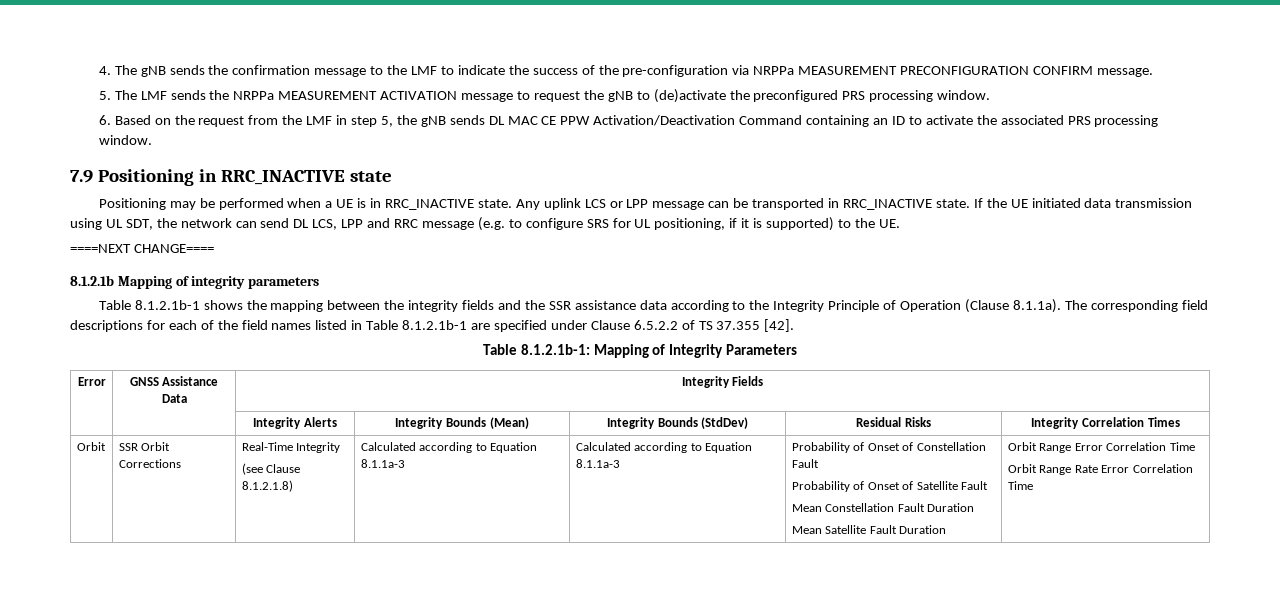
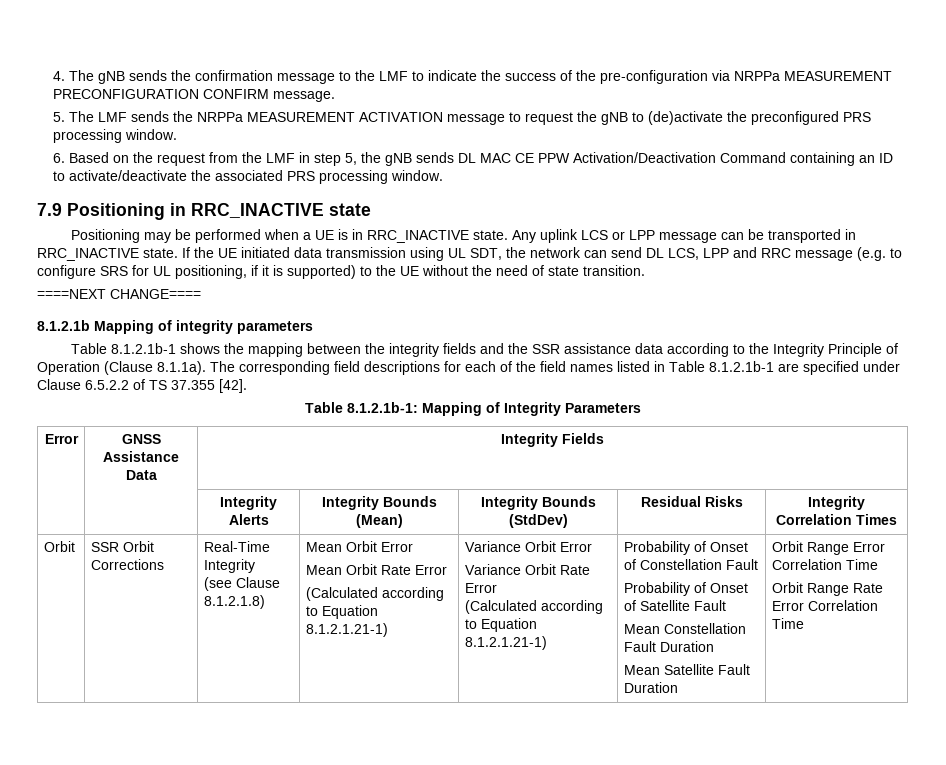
[925,115,973,125] activate -> [69,170,188,181] activate/deactivate
[878,219,900,228] UE. -> [400,265,645,276] UE without the need of state transition.
[360,442,538,453] [360,459,405,468] [575,442,753,453] [575,459,620,468] Calculated according to Equation 8.1.1a-3 | Calculated according to Equation 8.1.1a-3 -> [305,541,413,552] [305,564,447,575] [305,587,444,601] [305,605,378,619] [305,623,388,637] [464,541,592,552] [464,564,590,575] [464,583,497,593] [464,600,603,614] [464,618,537,632] [464,636,547,650] Mean Orbit Error // Mean Orbit Rate Error // (Calculated according to Equation 8.1.2.1.21-1) | Variance Orbit Error // Variance Orbit Rate Error // (Calculated according to Equation 8.1.2.1.21-1)

